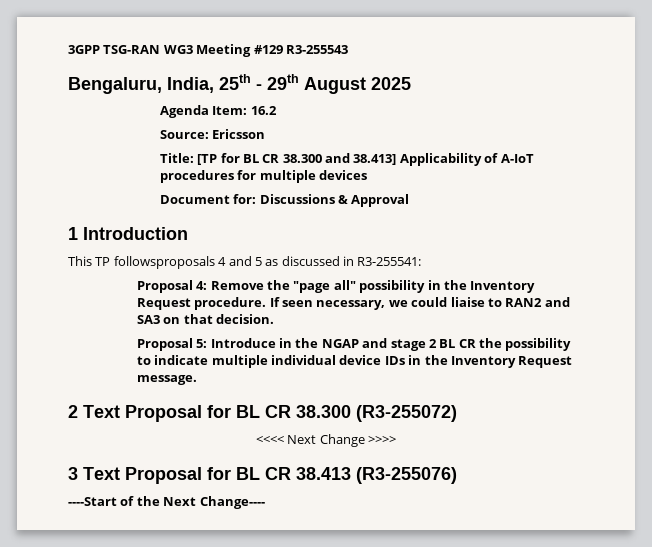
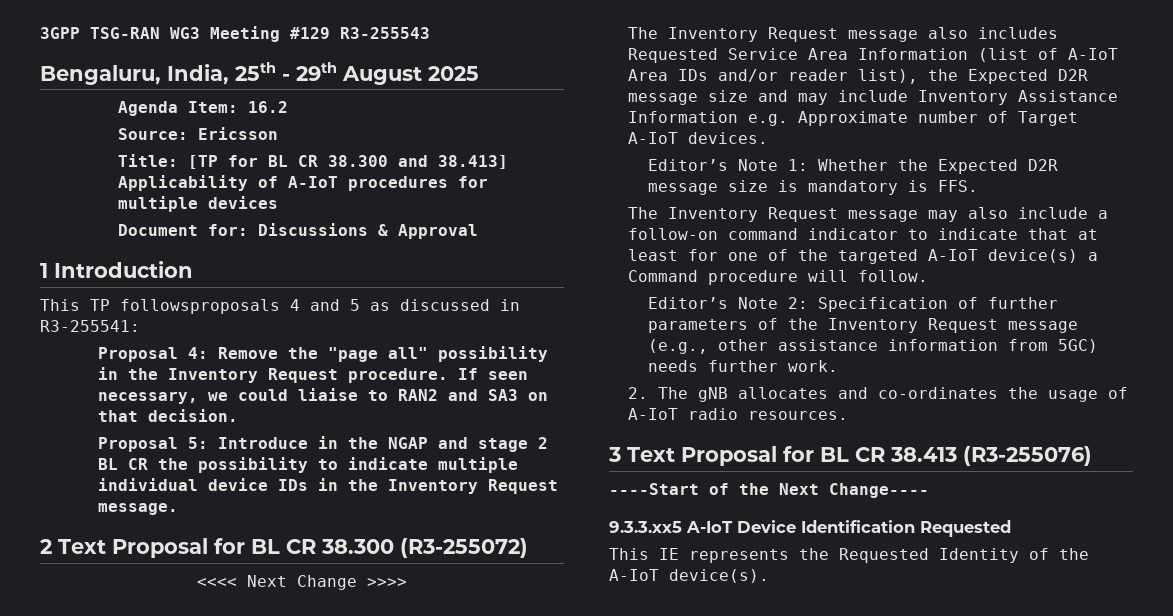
(397, 440) none -> [628,27,1059,42] [628,48,1119,63] [628,69,1089,84] [628,90,1119,105] [628,111,1079,126] [628,132,769,144] [647,159,1058,174] [647,180,978,195] [628,207,1109,222] [628,228,1099,240] [628,249,1099,264] [628,270,929,285] [647,297,1058,312] [647,318,1078,333] [647,339,1098,354] [647,360,838,372] [628,387,1129,402] [628,408,849,420] // The Inventory Request message also includes Requested Service Area Information (list of A-IoT Area IDs and/or reader list), the Expected D2R message size and may include Inventory Assistance Information e.g. Approximate number of Target A-IoT devices. // Editor’s Note 1: Whether the Expected D2R message size is mandatory is FFS. // The Inventory Request message may also include a follow-on command indicator to indicate that at least for one of the targeted A-IoT device(s) a Command procedure will follow. // Editor’s Note 2: Specification of further parameters of the Inventory Request message (e.g., other assistance information from 5GC) needs further work. // 2. The gNB allocates and co-ordinates the usage of A-IoT radio resources.
(265, 502) none -> [609,520,1011,537] [609,548,1089,563] [609,569,769,583] // 9.3.3.xx5 A-IoT Device Identification Requested // This IE represents the Requested Identity of the A-IoT device(s).

